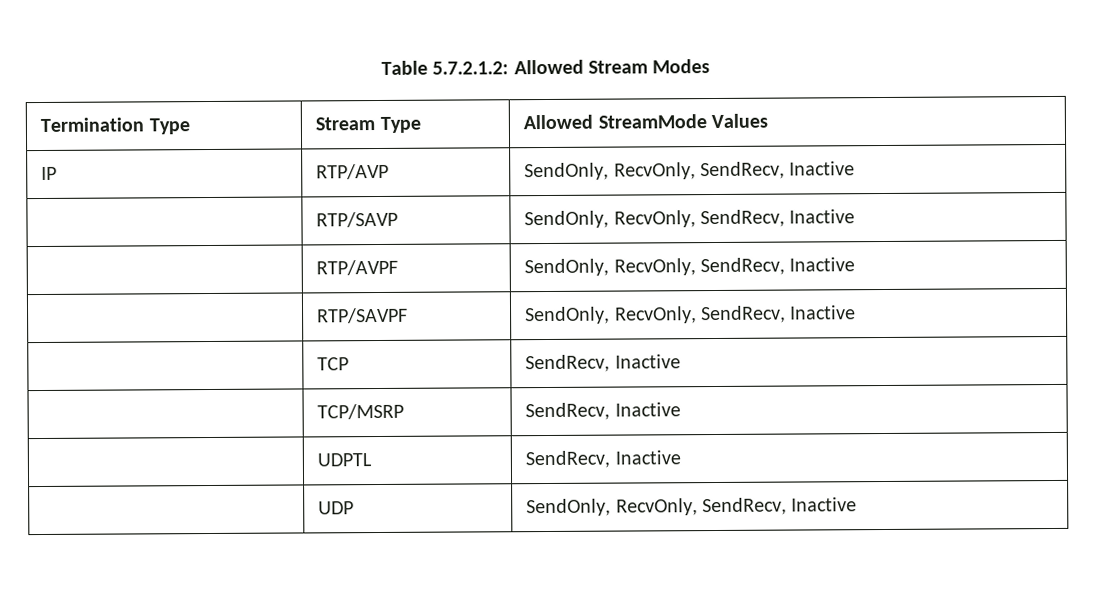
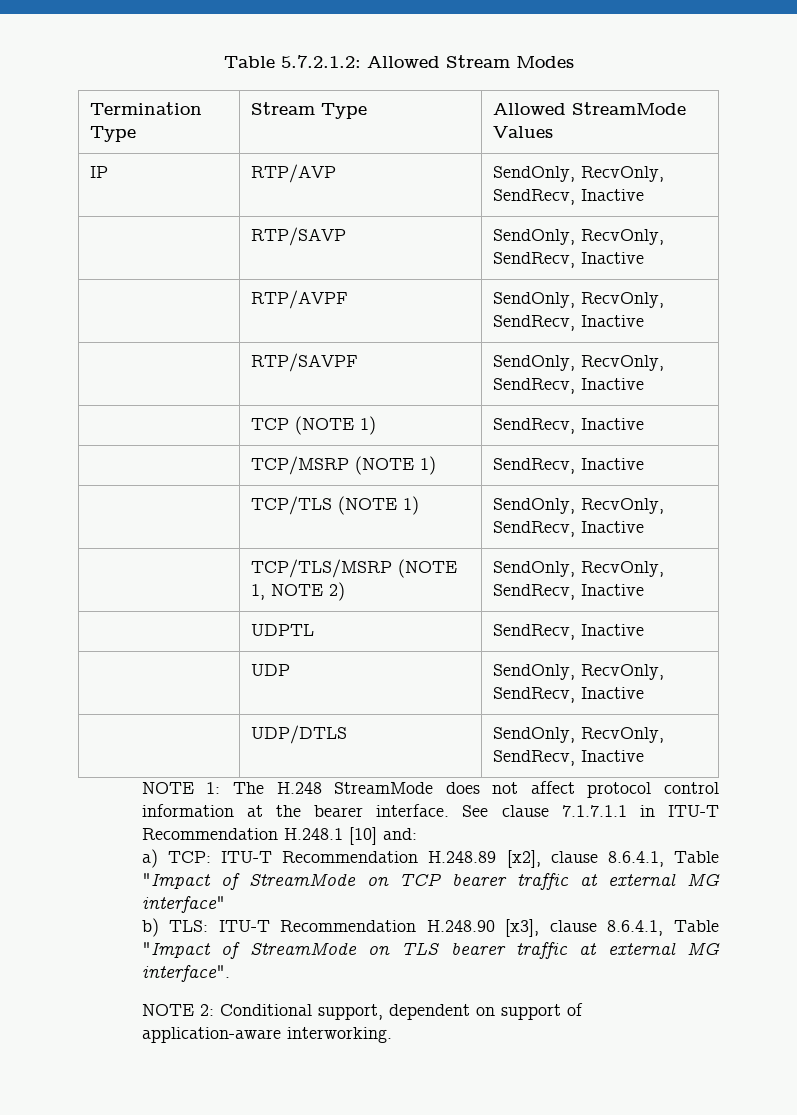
(350, 364) none -> [295,416,377,435] (NOTE 1)
[525,402,681,421] | SendRecv, Inactive -> [355,456,437,475] [493,458,645,474] [251,496,420,515] [493,498,665,514] [493,521,645,537] [251,559,458,578] [251,582,346,601] [493,561,665,577] [493,584,645,600] (NOTE 1) | SendRecv, Inactive // | TCP/TLS (NOTE 1) | SendOnly, RecvOnly, SendRecv, Inactive // | TCP/TLS/MSRP (NOTE 1, NOTE 2) | SendOnly, RecvOnly, SendRecv, Inactive
(858, 504) none -> [251,725,348,744] [493,727,665,743] [493,750,645,766] [141,781,719,798] [141,804,719,817] [141,827,417,845] [141,849,720,868] [141,873,720,890] [141,896,225,913] [141,918,720,937] [141,942,720,959] [141,965,230,982] [141,1003,583,1020] [141,1027,392,1043] // | UDP/DTLS | SendOnly, RecvOnly, SendRecv, Inactive // NOTE 1: The H.248 StreamMode does not affect protocol control information at the bearer interface. See clause 7.1.7.1.1 in ITU-T Recommendation H.248.1 [10] and: // a) TCP: ITU-T Recommendation H.248.89 [x2], clause 8.6.4.1, Table "Impact of StreamMode on TCP bearer traffic at external MG interface" // b) TLS: ITU-T Recommendation H.248.90 [x3], clause 8.6.4.1, Table "Impact of StreamMode on TLS bearer traffic at external MG interface". // NOTE 2: Conditional support, dependent on support of application-aware interworking.

